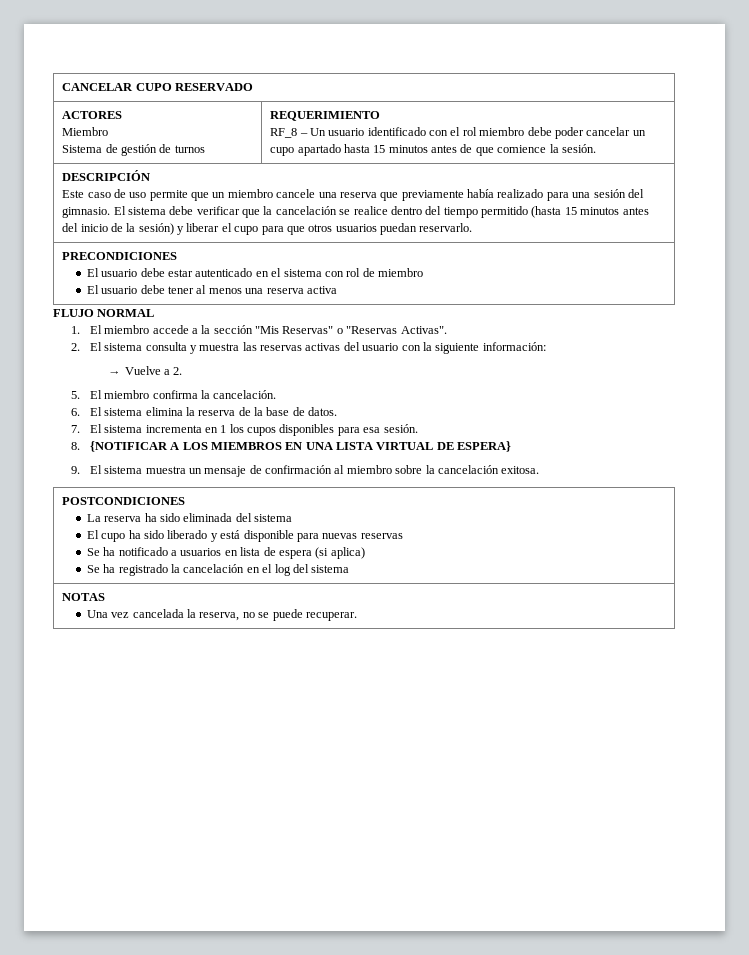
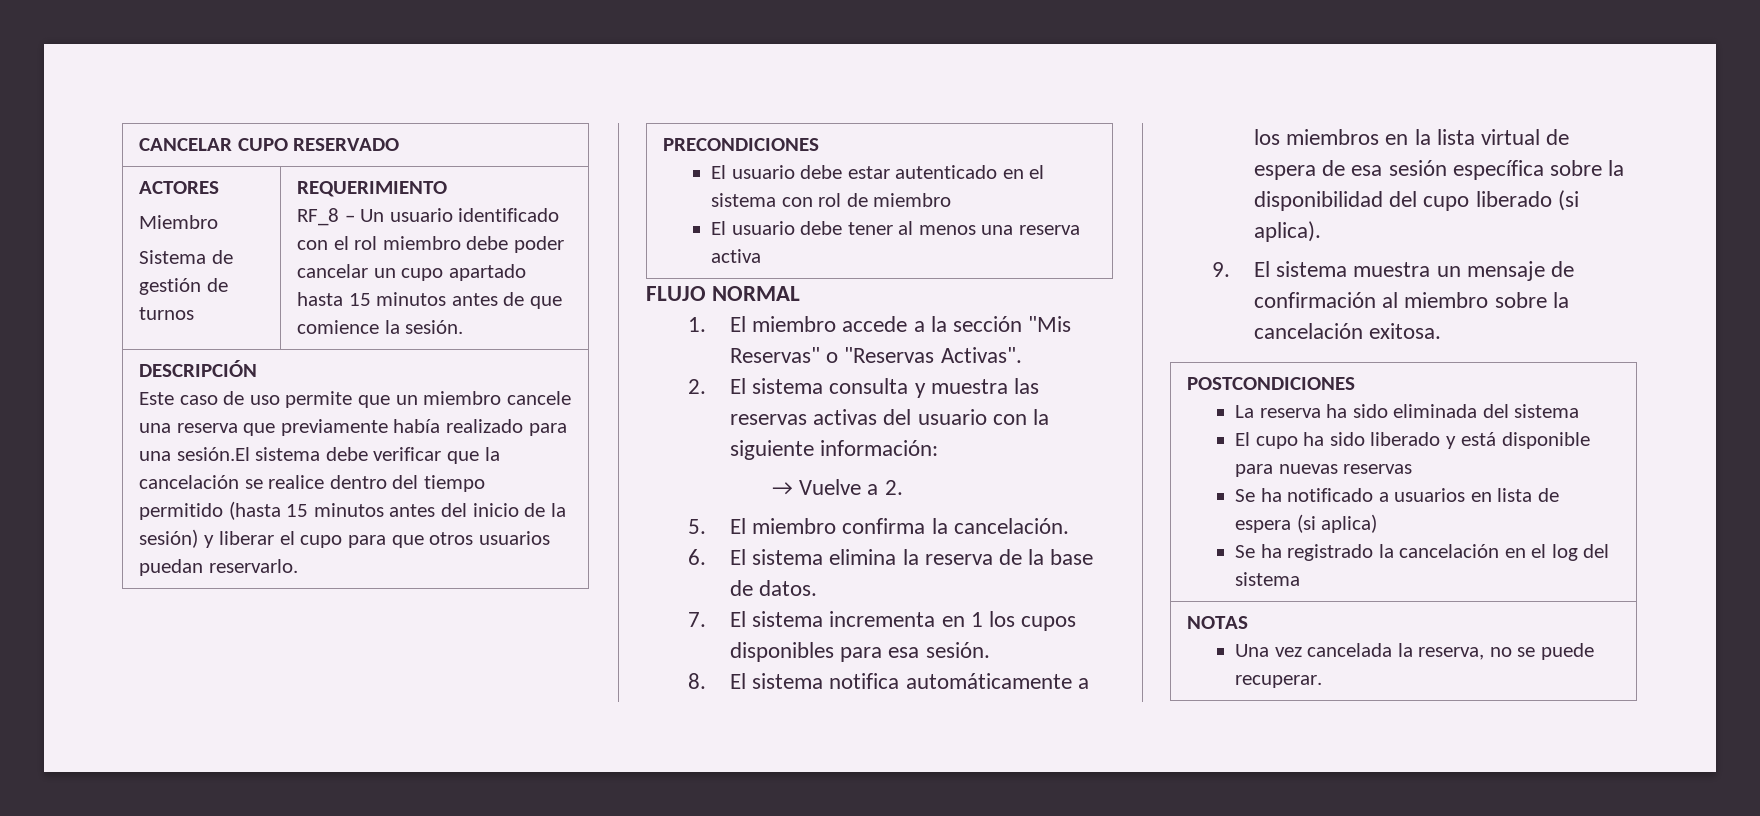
[593,189,644,198] [62,206,126,218] sesión del gimnasio. El -> [176,447,250,461] sesión.El
[89,441,512,452] {NOTIFICAR A LOS MIEMBROS EN UNA LISTA VIRTUAL DE ESPERA} -> [729,673,1089,689] [1253,129,1570,145] [1253,160,1625,180] [1253,190,1579,211] [1253,221,1321,242] El sistema notifica automáticamente a los miembros en la lista virtual de espera de esa sesión específica sobre la disponibilidad del cupo liberado (si aplica).

